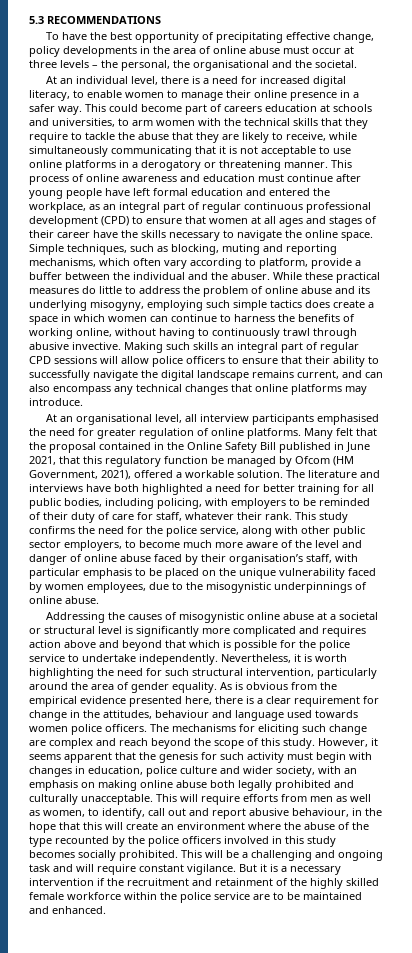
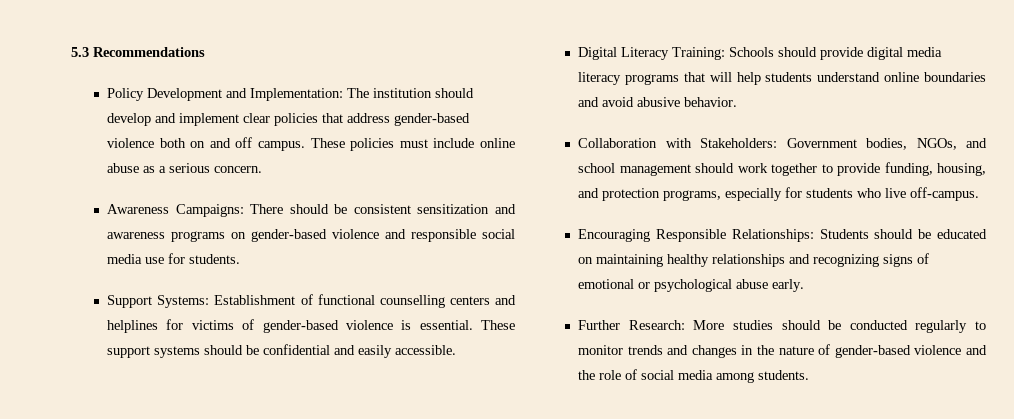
[47,16,161,24] [45,32,374,43] [29,46,354,57] [29,60,357,71] [45,76,346,87] [29,90,359,101] [29,104,372,115] [29,118,368,129] [29,132,357,143] [29,146,351,157] [29,160,352,171] [29,174,361,185] [29,188,330,199] [29,202,371,213] [29,216,377,227] [29,230,373,241] [29,244,337,255] [29,258,361,269] [29,272,380,283] [29,286,370,297] [29,300,374,311] [29,314,355,325] [29,328,357,339] [29,342,359,353] [29,356,379,367] [29,370,383,381] [29,384,367,395] [29,398,83,406] [45,414,379,425] [29,428,377,439] [29,442,370,453] [29,456,354,467] [29,470,380,480] [29,484,374,495] [29,498,370,509] [29,512,348,523] [29,526,365,537] [29,540,362,551] [29,554,358,565] [29,568,376,579] [29,582,367,593] [29,596,99,604] [45,612,378,623] [29,626,366,637] [29,640,350,651] [29,654,347,665] [29,668,377,679] [29,682,337,693] [29,696,379,707] [29,710,358,721] [29,724,367,735] [29,738,378,749] [29,752,372,763] [29,766,357,777] [29,780,354,791] [29,794,371,805] [29,808,382,819] [29,822,369,833] [29,836,336,847] [29,850,383,861] [29,864,341,875] [29,878,379,889] [29,892,362,903] [29,906,106,914] RECOMMENDATIONS // To have the best opportunity of precipitating effective change, policy developments in the area of online abuse must occur at three levels – the personal, the organisational and the societal. // At an individual level, there is a need for increased digital literacy, to enable women to manage their online presence in a safer way. This could become part of careers education at schools and universities, to arm women with the technical skills that they require to tackle the abuse that they are likely to receive, while simultaneously communicating that it is not acceptable to use online platforms in a derogatory or threatening manner. This process of online awareness and education must continue after young people have left formal education and entered the workplace, as an integral part of regular continuous professional development (CPD) to ensure that women at all ages and stages of their career have the skills necessary to navigate the online space. Simple techniques, such as blocking, muting and reporting mechanisms, which often vary according to platform, provide a buffer between the individual and the abuser. While these practical measures do little to address the problem of online abuse and its underlying misogyny, employing such simple tactics does create a space in which women can continue to harness the benefits of working online, without having to continuously trawl through abusive invective. Making such skills an integral part of regular CPD sessions will allow police officers to ensure that their ability to successfully navigate the digital landscape remains current, and can also encompass any technical changes that online platforms may introduce. // At an organisational level, all interview participants emphasised the need for greater regulation of online platforms. Many felt that the proposal contained in the Online Safety Bill published in June 2021, that this regulatory function be managed by Ofcom (HM Government, 2021), offered a workable solution. The literature and interviews have both highlighted a need for better training for all public bodies, including policing, with employers to be reminded of their duty of care for staff, whatever their rank. This study confirms the need for the police service, along with other public sector employers, to become much more aware of the level and danger of online abuse faced by their organisation’s staff, with particular emphasis to be placed on the unique vulnerability faced by women employees, due to the misogynistic underpinnings of online abuse. // Addressing the causes of misogynistic online abuse at a societal or structural level is significantly more complicated and requires action above and beyond that which is possible for the police service to undertake independently. Nevertheless, it is worth highlighting the need for such structural intervention, particularly around the area of gender equality. As is obvious from the empirical evidence presented here, there is a clear requirement for change in the attitudes, behaviour and language used towards women police officers. The mechanisms for eliciting such change are complex and reach beyond the scope of this study. However, it seems apparent that the genesis for such activity must begin with changes in education, police culture and wider society, with an emphasis on making online abuse both legally prohibited and culturally unacceptable. This will require efforts from men as well as women, to identify, call out and report abusive behaviour, in the hope that this will create an environment where the abuse of the type recounted by the police officers involved in this study becomes socially prohibited. This will be a challenging and ongoing task and will require constant vigilance. But it is a necessary intervention if the recruitment and retainment of the highly skilled female workforce within the police service are to be maintained and enhanced. -> [93,47,205,57] [107,88,475,101] [107,113,471,126] [107,137,516,151] [107,163,263,173] [107,204,516,217] [107,229,515,242] [107,253,241,264] [107,294,516,308] [107,319,515,333] [107,344,457,358] [578,47,943,60] [578,72,986,85] [578,97,738,107] [578,138,987,150] [578,162,986,176] [578,187,980,201] [578,229,987,242] [578,253,930,267] [578,279,805,292] [578,320,986,333] [578,344,988,358] [578,369,810,383] Recommendations // Policy Development and Implementation: The institution should develop and implement clear policies that address gender-based violence both on and off campus. These policies must include online abuse as a serious concern. // Awareness Campaigns: There should be consistent sensitization and awareness programs on gender-based violence and responsible social media use for students. // Support Systems: Establishment of functional counselling centers and helplines for victims of gender-based violence is essential. These support systems should be confidential and easily accessible. // Digital Literacy Training: Schools should provide digital media literacy programs that will help students understand online boundaries and avoid abusive behavior. // Collaboration with Stakeholders: Government bodies, NGOs, and school management should work together to provide funding, housing, and protection programs, especially for students who live off-campus. // Encouraging Responsible Relationships: Students should be educated on maintaining healthy relationships and recognizing signs of emotional or psychological abuse early. // Further Research: More studies should be conducted regularly to monitor trends and changes in the nature of gender-based violence and the role of social media among students.

